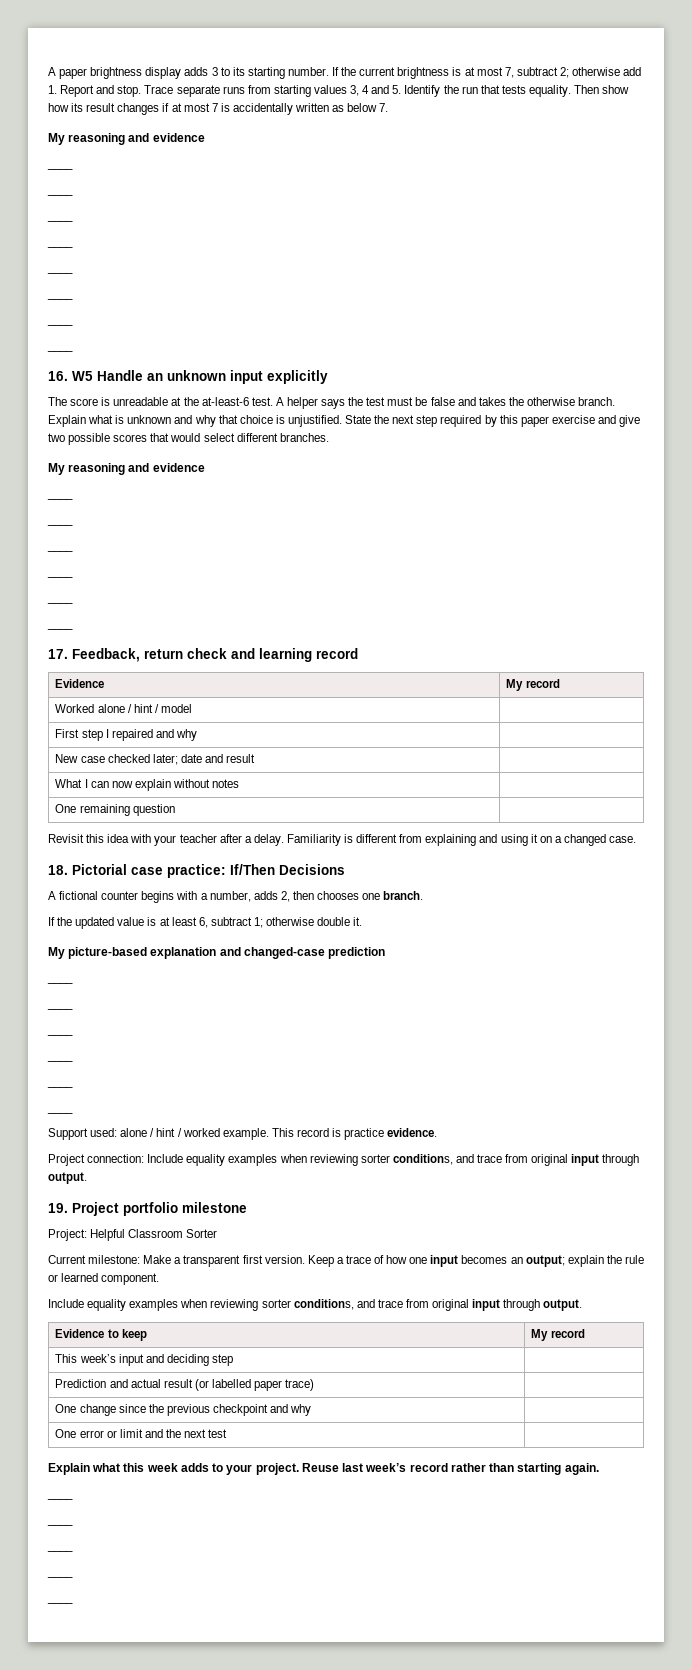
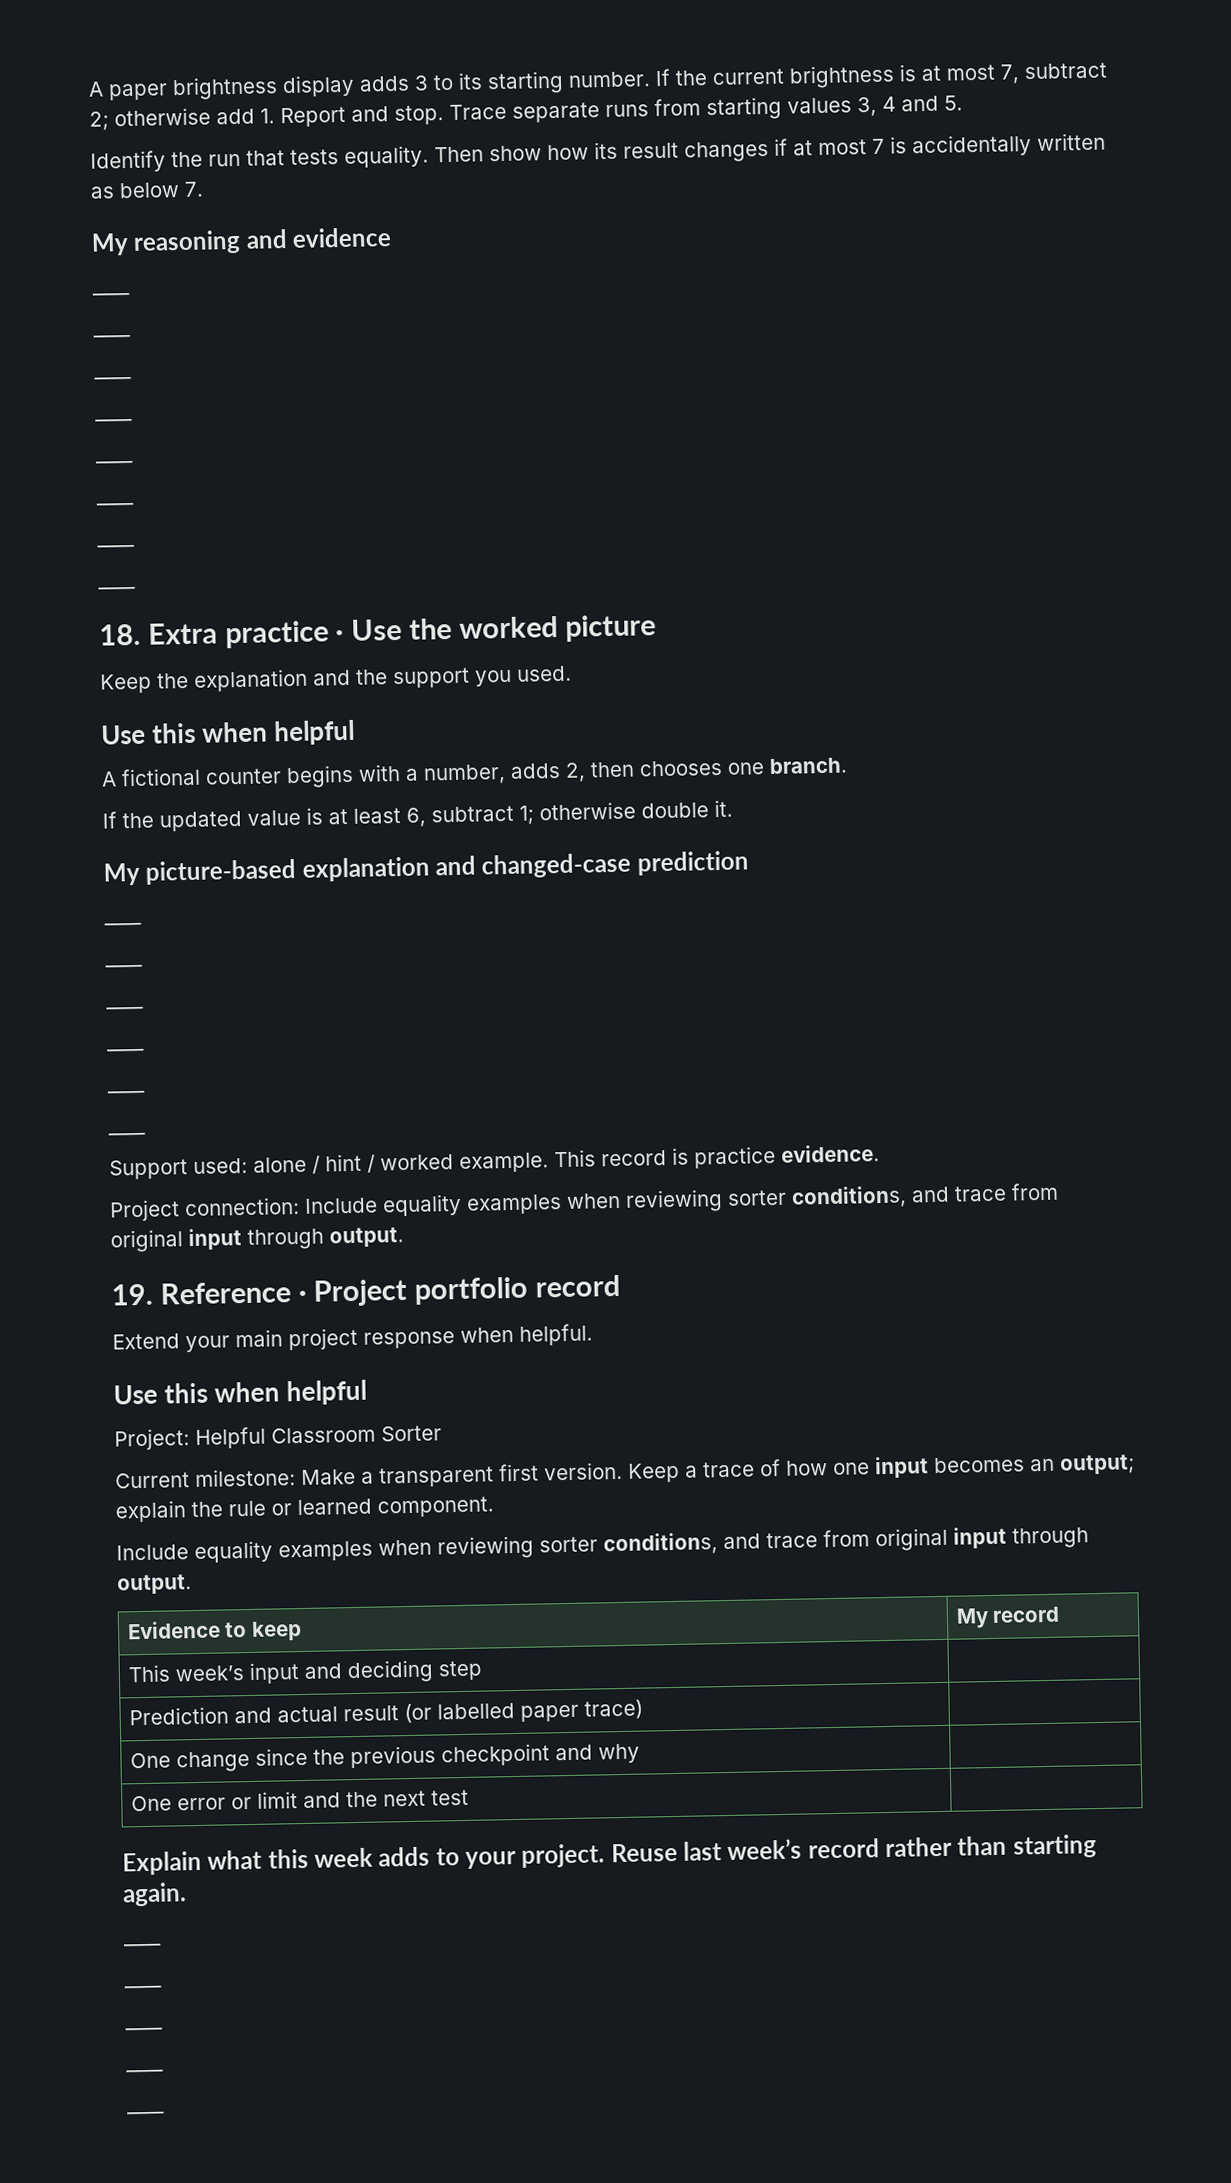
(402, 89) none -> (963, 103) //
[48,370,328,384] [48,397,616,409] [48,415,641,427] [48,433,329,445] [48,463,205,475] [47,497,73,500] [47,523,73,526] [47,549,73,552] [47,575,73,578] [47,601,73,604] [47,627,73,630] [48,648,358,662] [55,679,105,688] [506,679,560,691] [55,704,193,713] [55,729,198,741] [55,754,256,765] [55,779,240,791] [55,804,175,816] [48,834,637,846] [48,864,345,878] 16. W5 Handle an unknown input explicitly // The score is unreadable at the at-least-6 test. A helper says the test must be false and takes the otherwise branch. Explain what is unknown and why that choice is unjustified. State the next step required by this paper exercise and give two possible scores that would select different branches. // My reasoning and evidence // ____ // ____ // ____ // ____ // ____ // ____ // 17. Feedback, return check and learning record // Evidence | My record // Worked alone / hint / model | // First step I repaired and why | // New case checked later; date and result | // What I can now explain without notes | // One remaining question | // Revisit this idea with your teacher after a delay. Familiarity is different from explaining and using it on a changed case. // 18. Pictorial case practice: If/Then Decisions -> [99,614,656,649] [100,665,572,694] [101,719,356,746] 18. Extra practice · Use the worked picture // Keep the explanation and the support you used. // Use this when helpful
[72,1202,247,1216] Project portfolio milestone -> [159,1274,621,1307] [112,1323,593,1353] [113,1379,368,1406] Reference · Project portfolio record // Extend your main project response when helpful. // Use this when helpful

